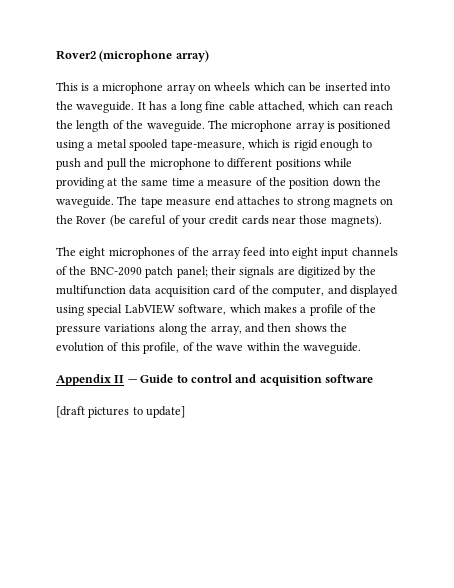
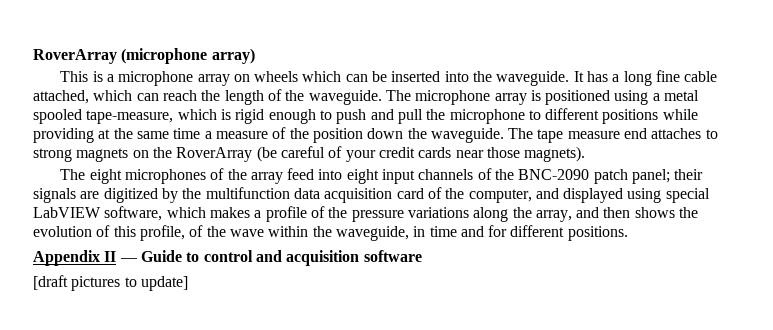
[56,50,96,60] Rover2 -> [33,49,117,64] RoverArray
[76,216,107,224] Rover -> [176,147,253,162] RoverArray
[303,342,362,354] waveguide. -> [335,225,628,241] waveguide, in time and for different positions.

